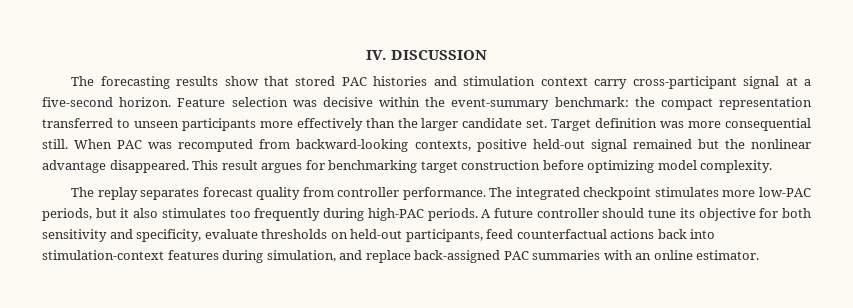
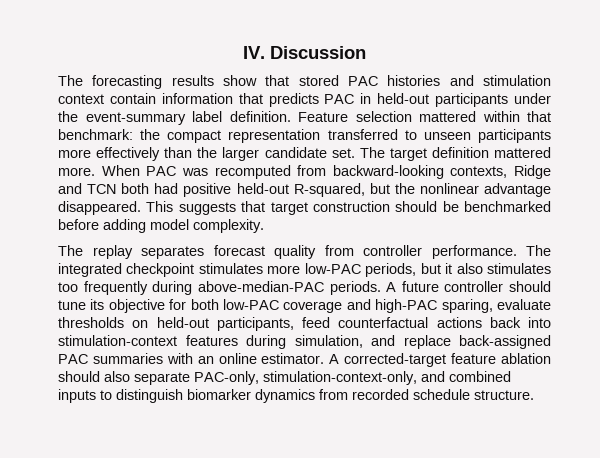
[390,50,487,60] DISCUSSION -> [270,46,366,59] Discussion
[594,76,811,89] [42,97,550,110] carry cross-participant signal at a five-second horizon. Feature selection was decisive within the event-summary -> [109,93,552,107] [58,111,551,125] contain information that predicts PAC in held-out participants under the event-summary label definition. Feature selection mattered within that
[551,118,811,131] [42,139,68,149] Target definition was more consequential still. -> [359,147,552,161] [58,167,95,176] The target definition mattered more.
[476,139,692,152] positive held-out signal remained -> [514,165,551,179] [58,183,365,197] Ridge and TCN both had positive held-out R-squared,
[221,160,655,173] result argues for benchmarking target construction before optimizing -> [178,201,551,215] [58,219,146,233] suggests that target construction should be benchmarked before adding
[367,208,424,221] high-PAC -> [197,281,324,292] above-median-PAC
[42,229,202,242] sensitivity and specificity, -> [223,299,493,313] low-PAC coverage and high-PAC sparing,
(760, 255) none -> [329,353,552,367] [58,371,511,385] [58,389,534,403] A corrected-target feature ablation should also separate PAC-only, stimulation-context-only, and combined inputs to distinguish biomarker dynamics from recorded schedule structure.

